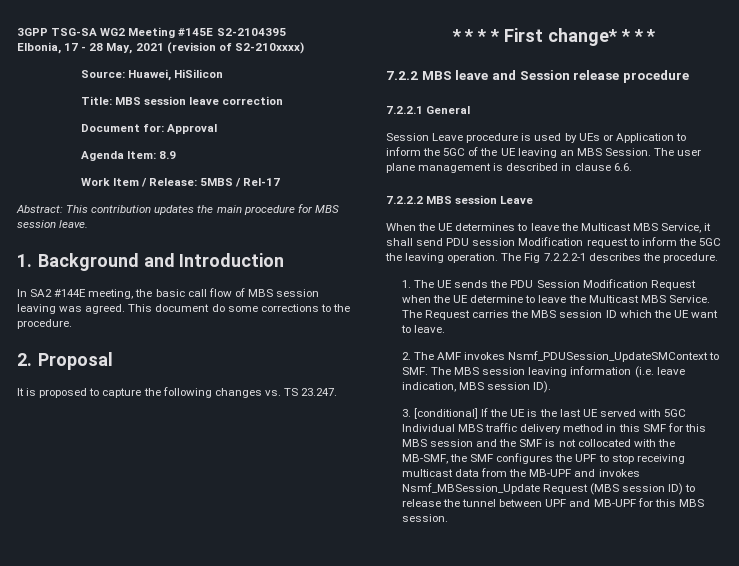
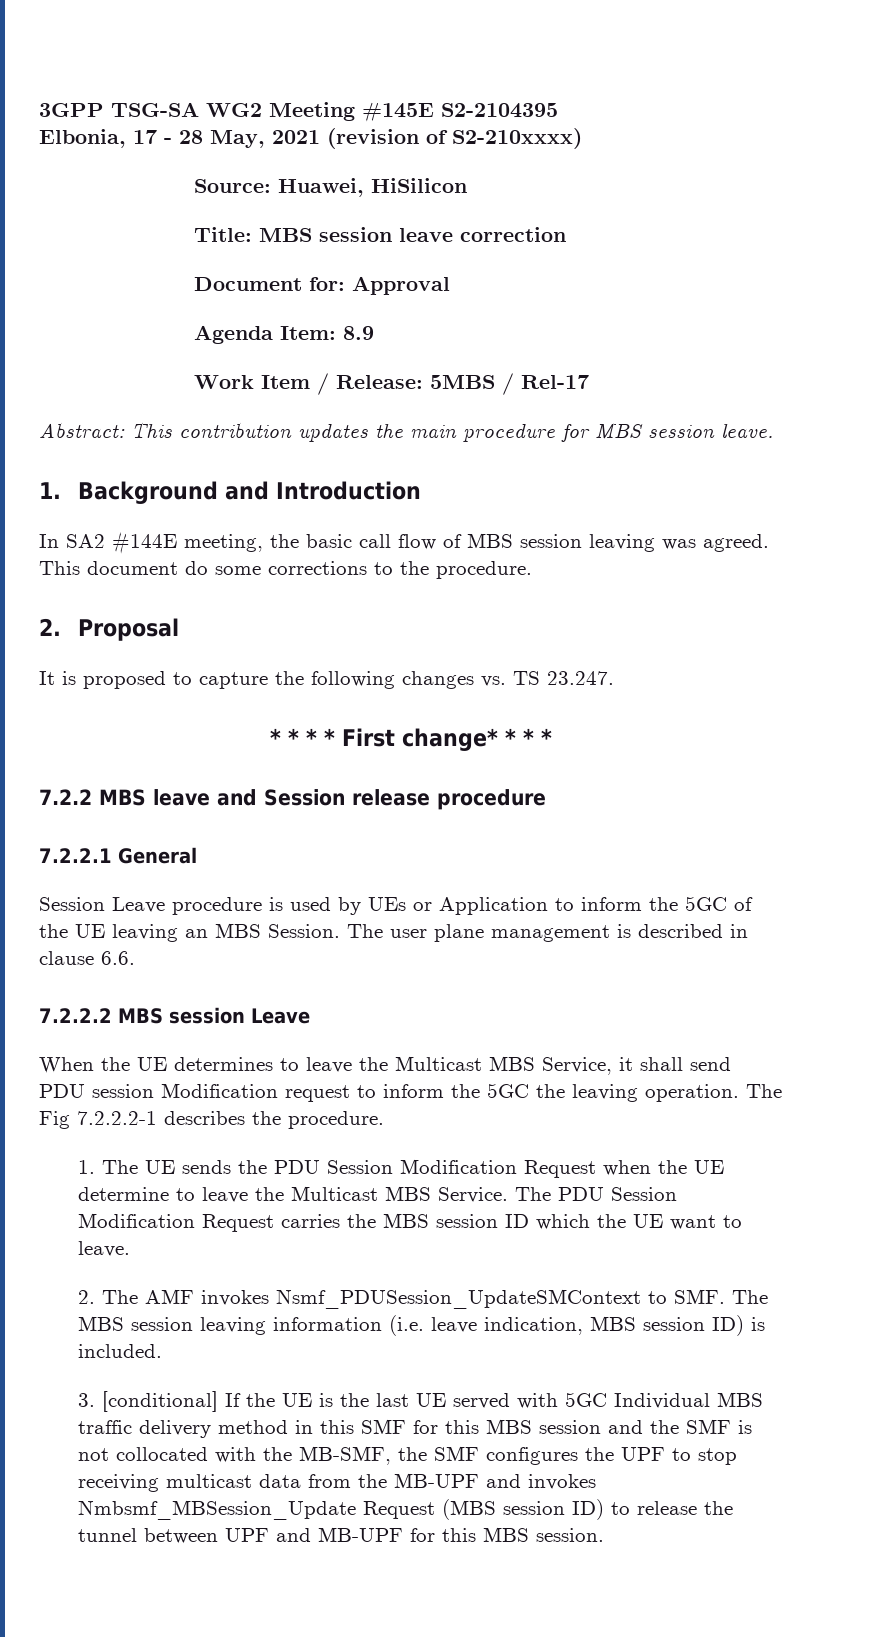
(422, 314) none -> [557,1187,677,1201] [77,1213,195,1228] PDU Session Modification
[533,381,552,393] ID). -> [711,1315,765,1336] [77,1344,162,1358] ID) is included.
[401,483,540,494] Nsmf_MBSession_Update -> [77,1500,356,1520] Nmbsmf_MBSession_Update

